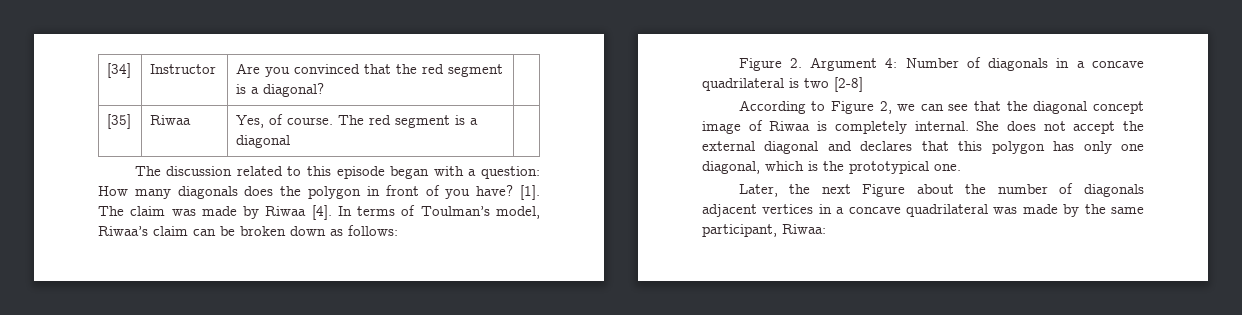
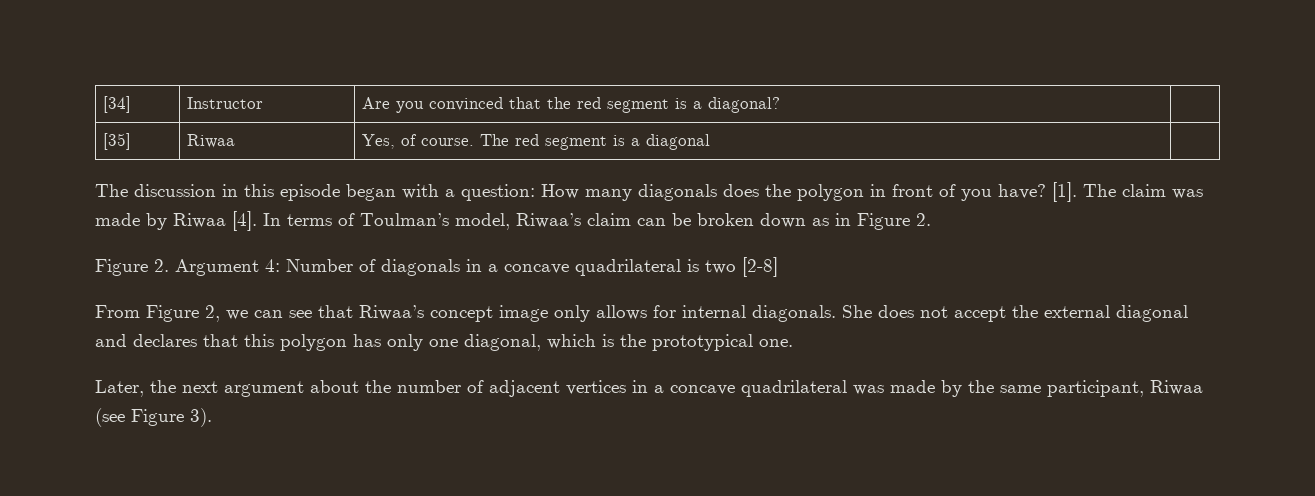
[236,166,302,176] related to -> [222,184,238,197] in
[348,225,398,236] follows: -> [835,213,931,230] in Figure 2.
[738,100,826,114] According to -> [95,305,140,318] From
[1006,101,1144,114] [702,120,969,134] the diagonal concept image of Riwaa is completely internal. -> [359,305,836,322] Riwaa’s concept image only allows for internal diagonals.
[862,184,906,197] Figure -> [224,381,304,397] argument
[1084,184,1144,197] diagonals -> (484, 386) none
[782,224,826,234] Riwaa: -> [1150,380,1203,395] [95,408,212,427] Riwaa (see Figure 3).

